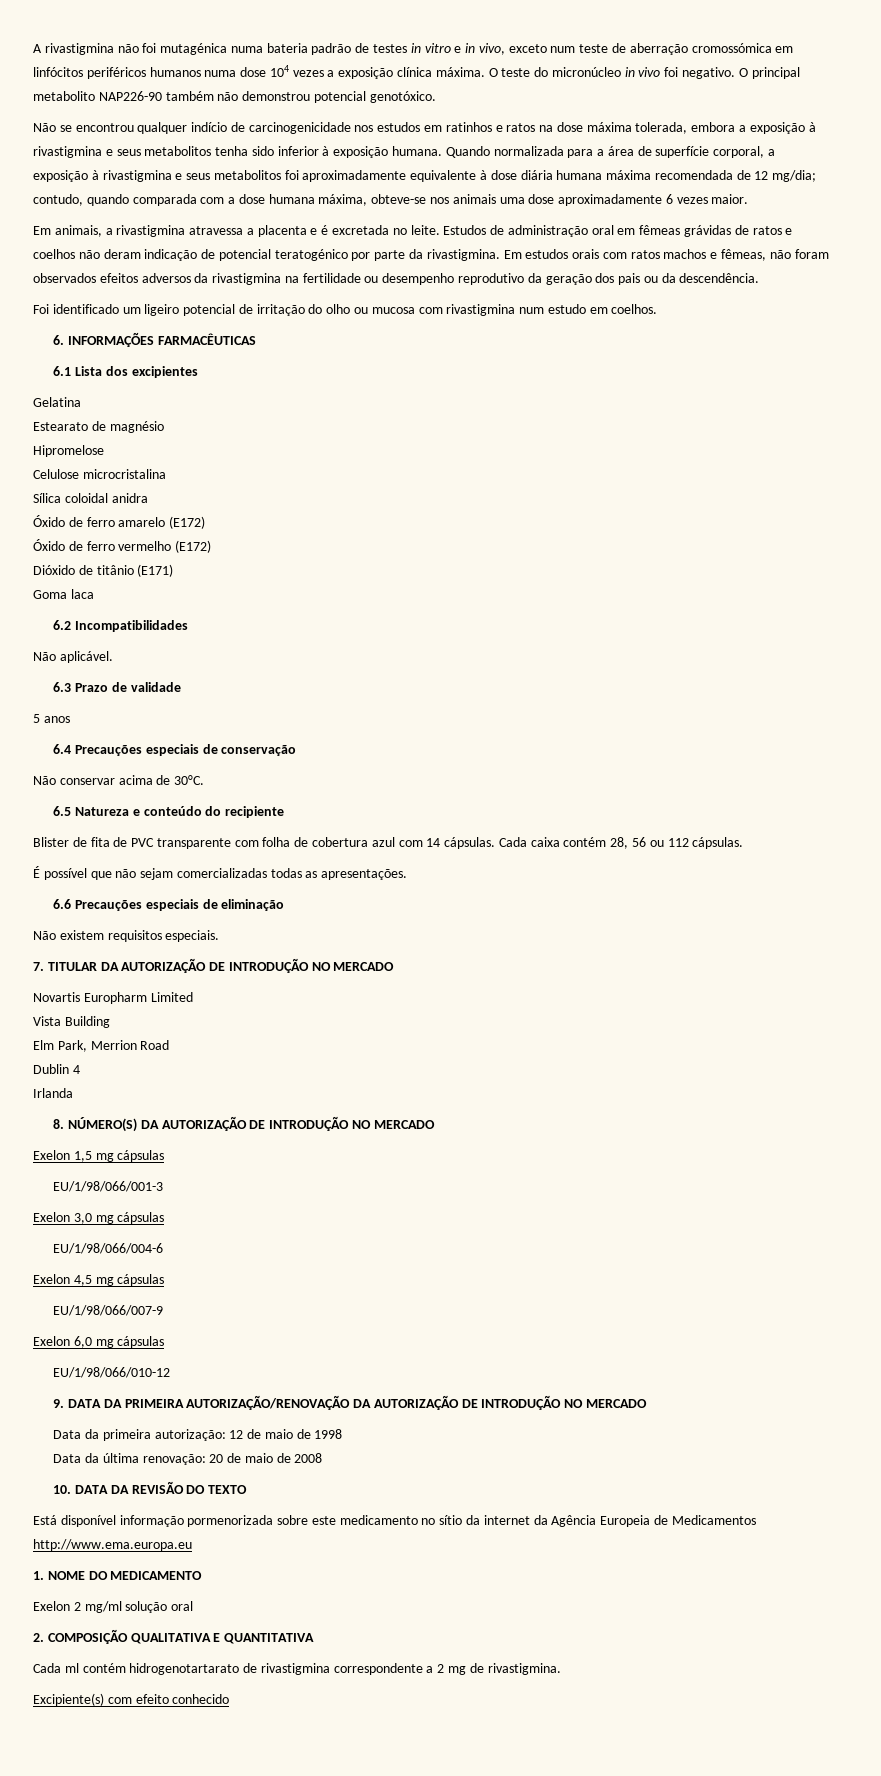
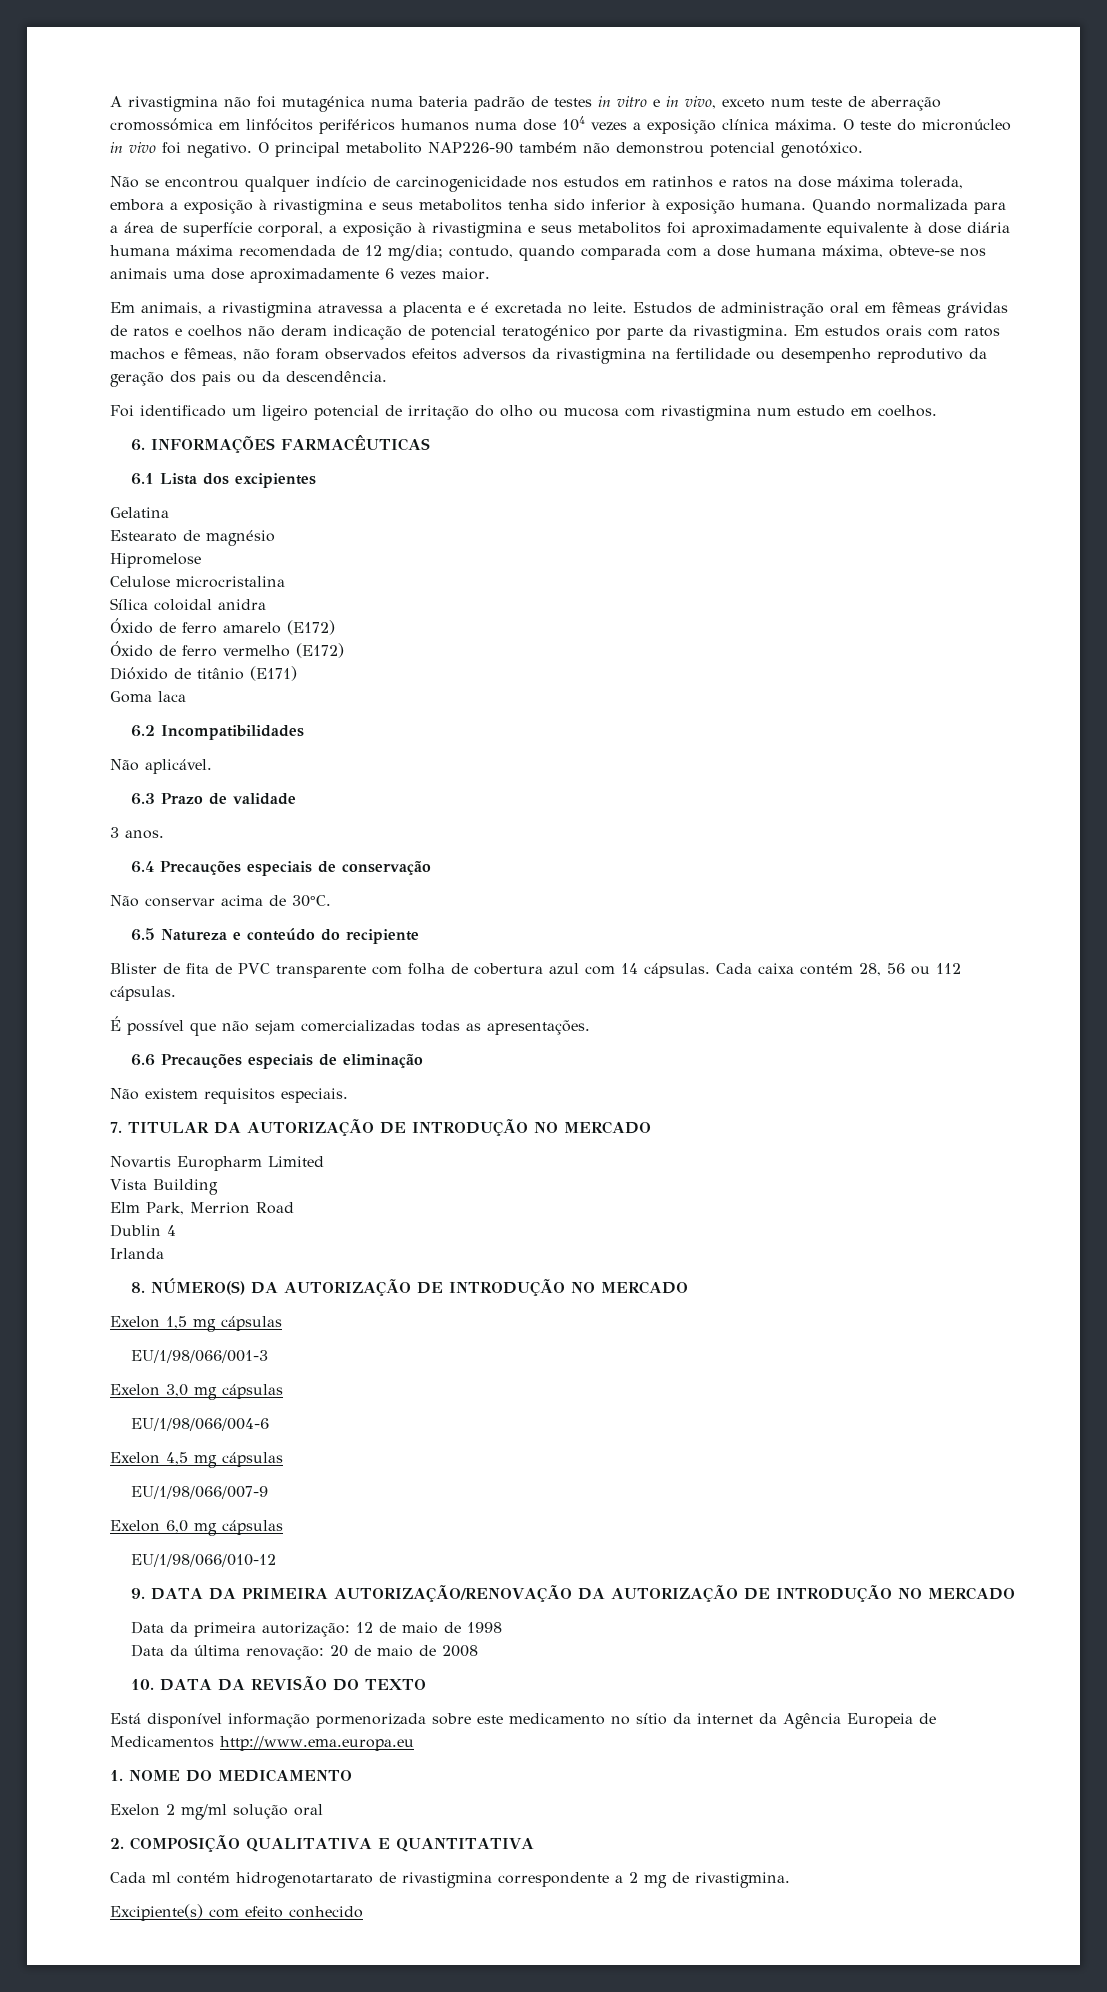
[33,714,70,723] 5 anos -> [110,827,164,839] 3 anos.

